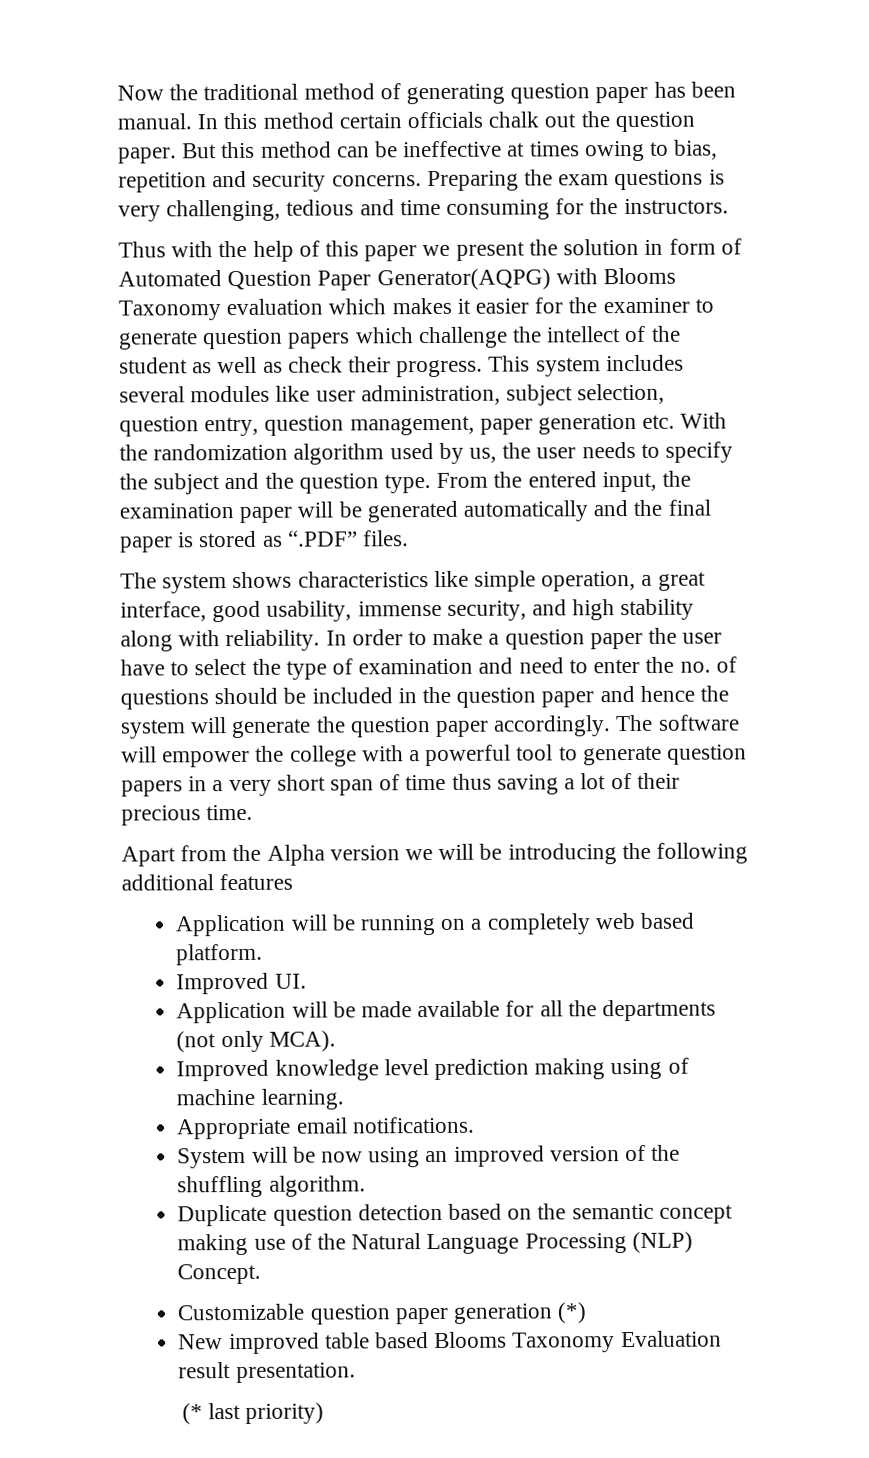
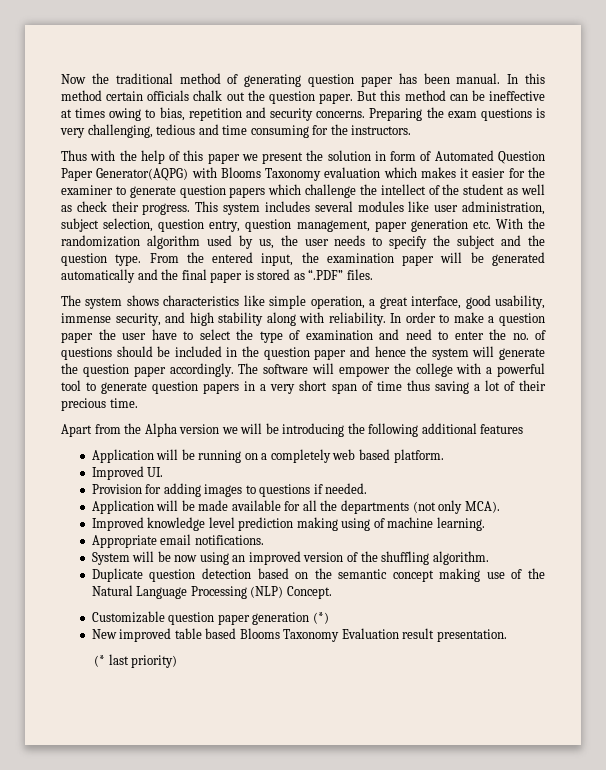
(307, 981) none -> [91,483,368,497] // Provision for adding images to questions if needed.

